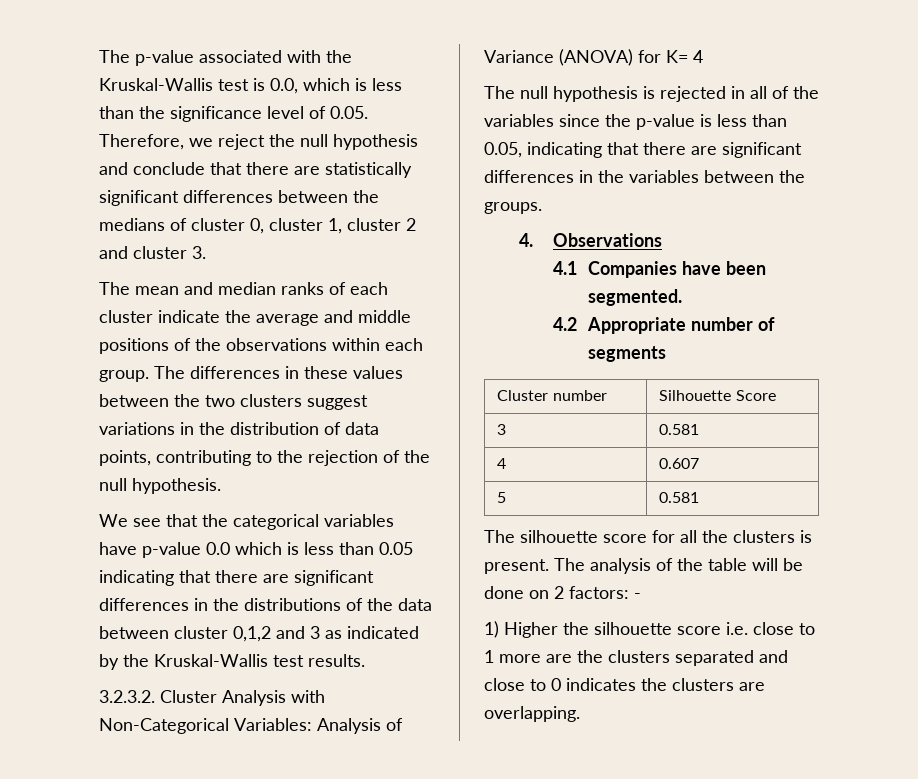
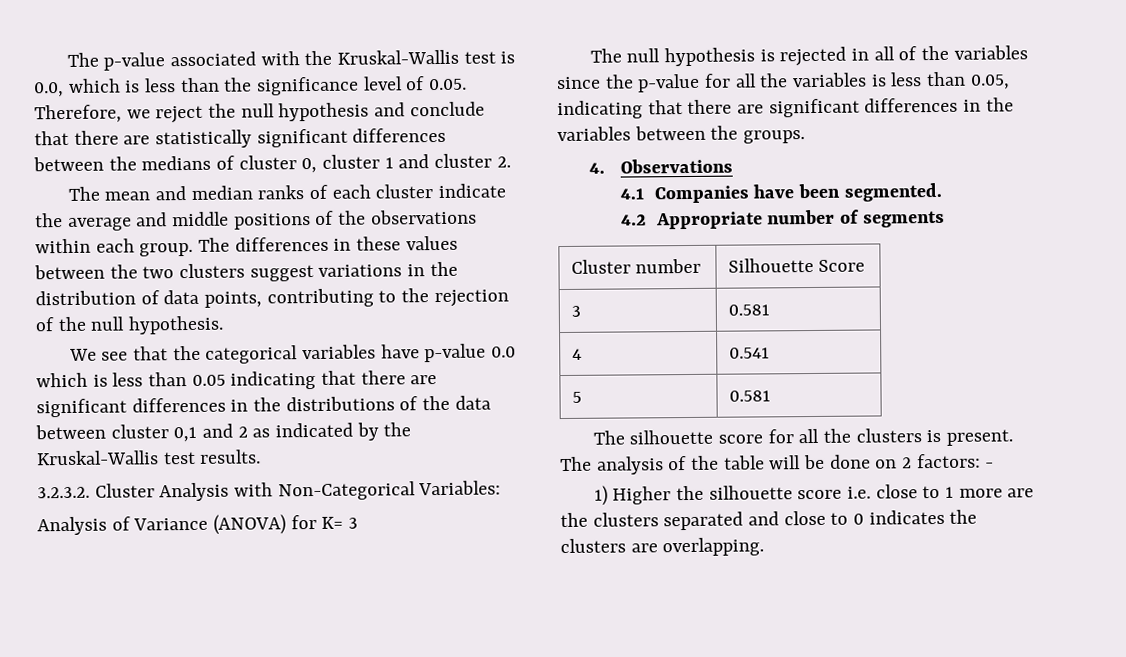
[328,218,416,234] 1, cluster 2 -> [384,157,394,169] 1
[192,246,206,259] 3. -> [496,156,511,168] 2.
[233,626,320,642] 0,1,2 and 3 -> [173,423,248,443] 0,1 and 2
(312, 724) none -> (502, 488) //
[693,50,703,63] 4 -> [348,517,359,529] 3
(695, 122) none -> [704,72,868,88] for all the variables
[659,458,700,469] 0.607 -> [728,347,770,359] 0.541

